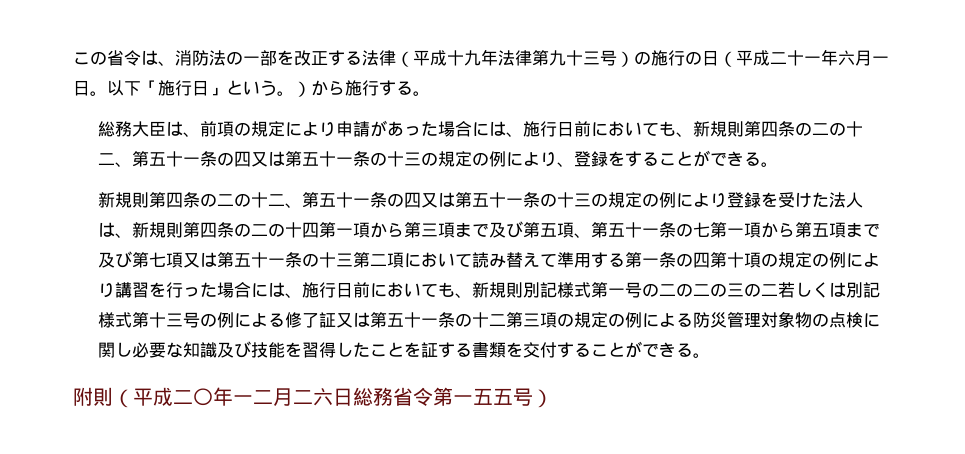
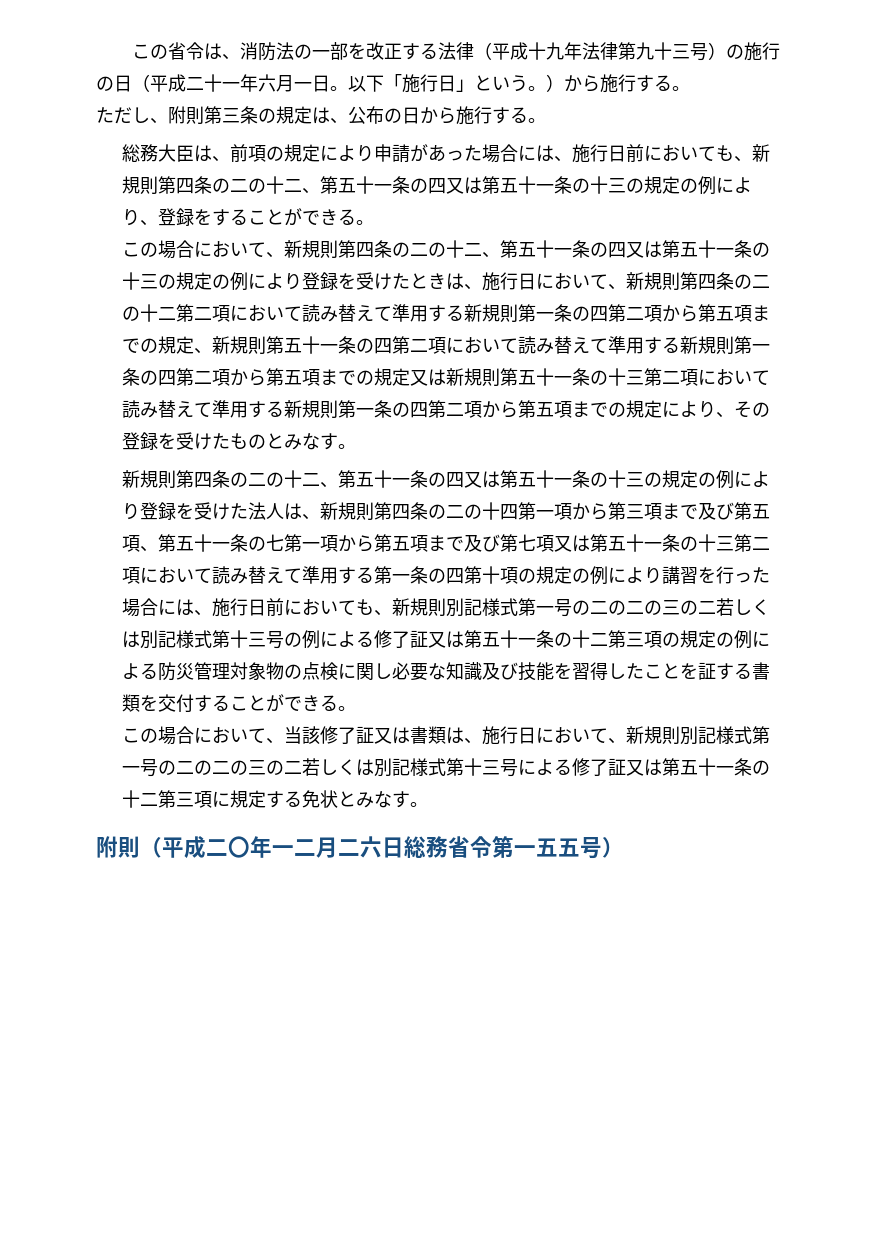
(430, 93) none -> [96,106,546,125] // ただし、附則第三条の規定は、公布の日から施行する。
(779, 164) none -> [122,240,771,259] [122,272,771,291] [122,304,771,323] [122,336,771,355] [122,368,771,387] [122,400,771,419] [122,432,357,450] // この場合において、新規則第四条の二の十二、第五十一条の四又は第五十一条の十三の規定の例により登録を受けたときは、施行日において、新規則第四条の二の十二第二項において読み替えて準用する新規則第一条の四第二項から第五項までの規定、新規則第五十一条の四第二項において読み替えて準用する新規則第一条の四第二項から第五項までの規定又は新規則第五十一条の十三第二項において読み替えて準用する新規則第一条の四第二項から第五項までの規定により、その登録を受けたものとみなす。
(711, 355) none -> [122,726,771,745] [122,758,771,777] [122,790,429,808] // この場合において、当該修了証又は書類は、施行日において、新規則別記様式第一号の二の二の三の二若しくは別記様式第十三号による修了証又は第五十一条の十二第三項に規定する免状とみなす。

